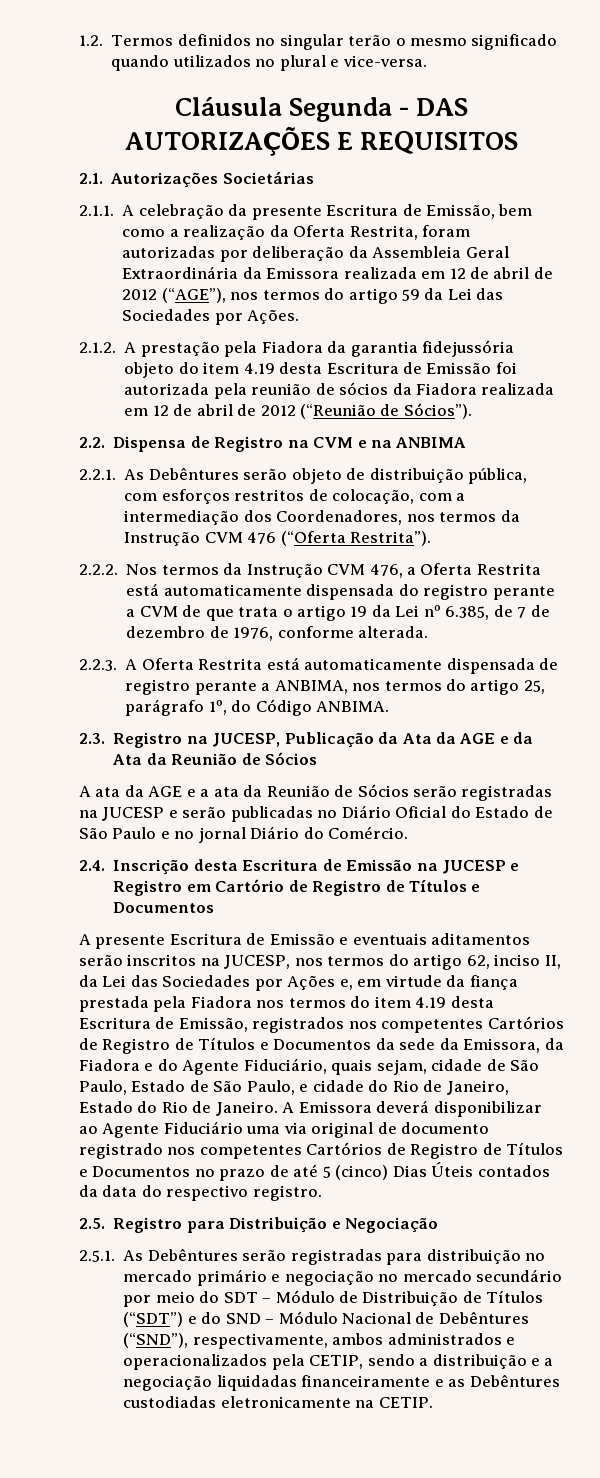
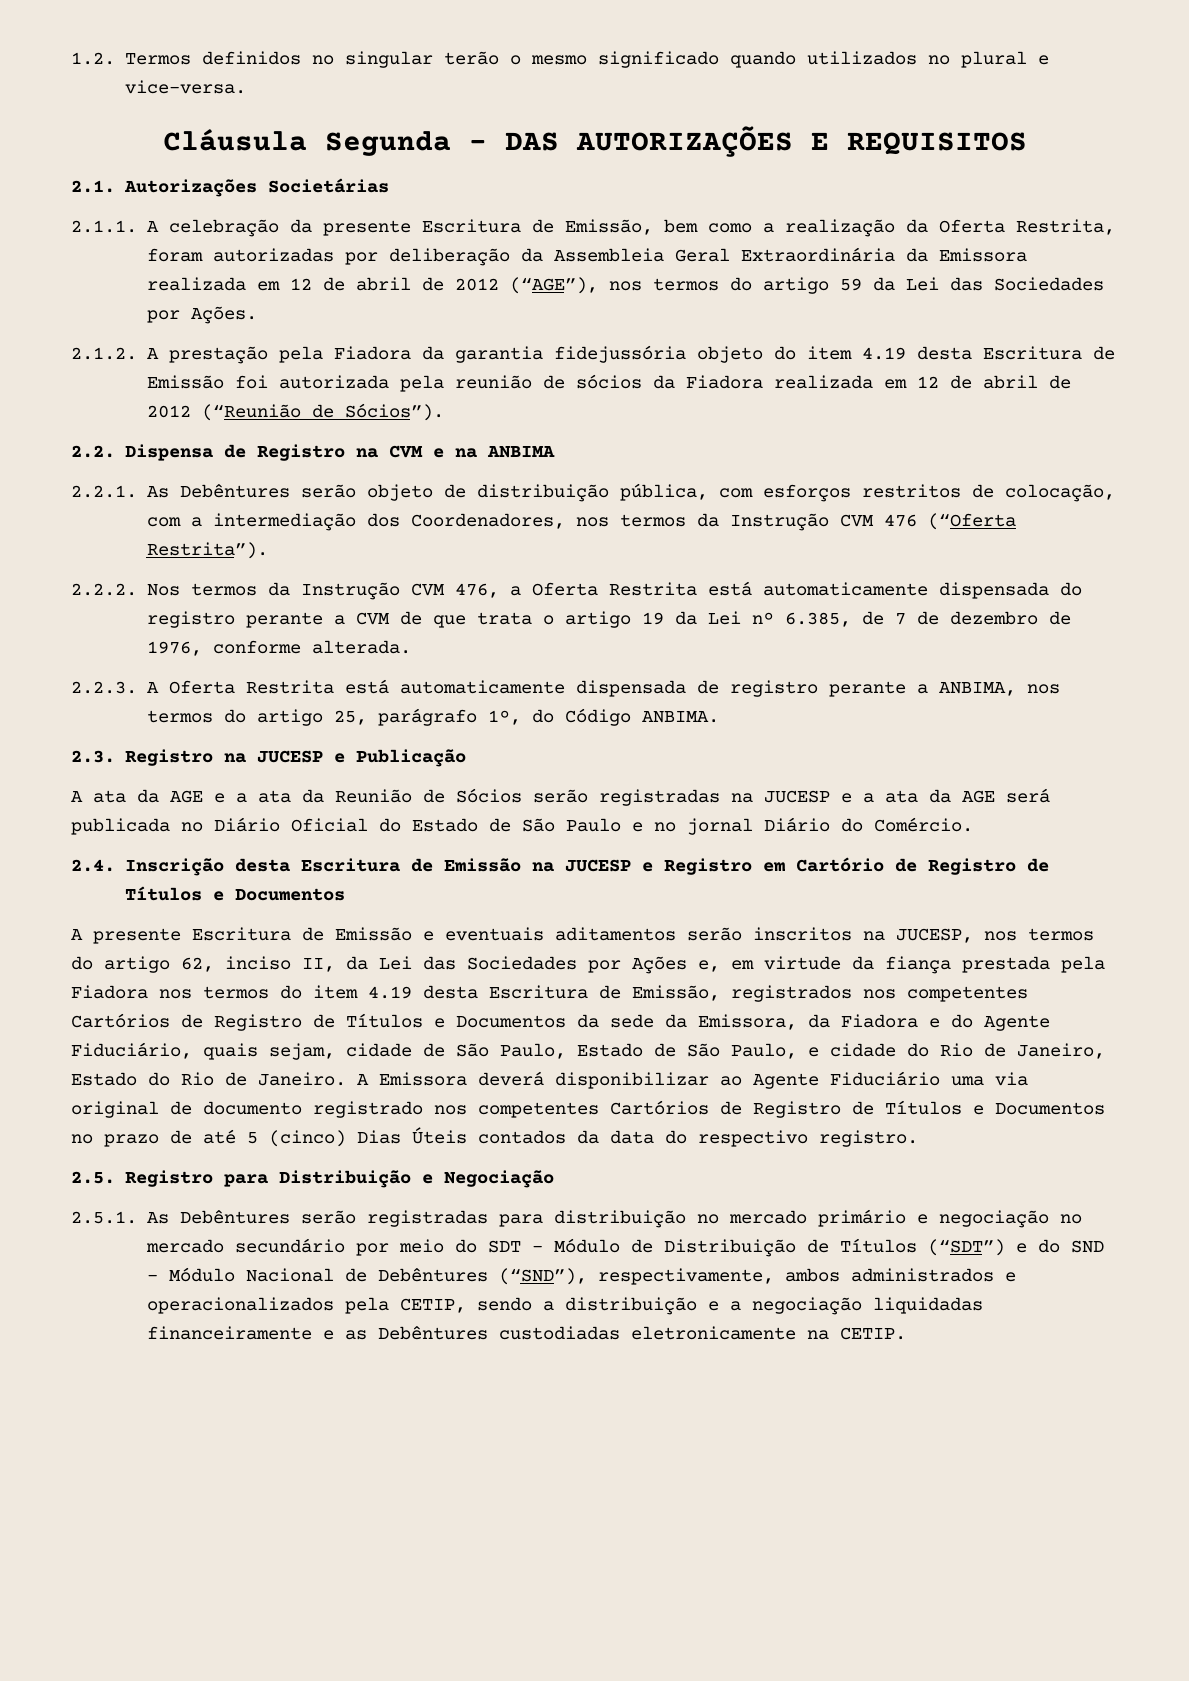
[212,733,281,747] JUCESP, -> [256,750,345,763] JUCESP e
[378,732,534,744] [113,752,318,765] da Ata da AGE e da Ata da Reunião de Sócios -> (466, 758) none
[182,806,313,822] serão publicadas -> [863,788,1050,803] [71,818,170,835] a ata da AGE será publicada

